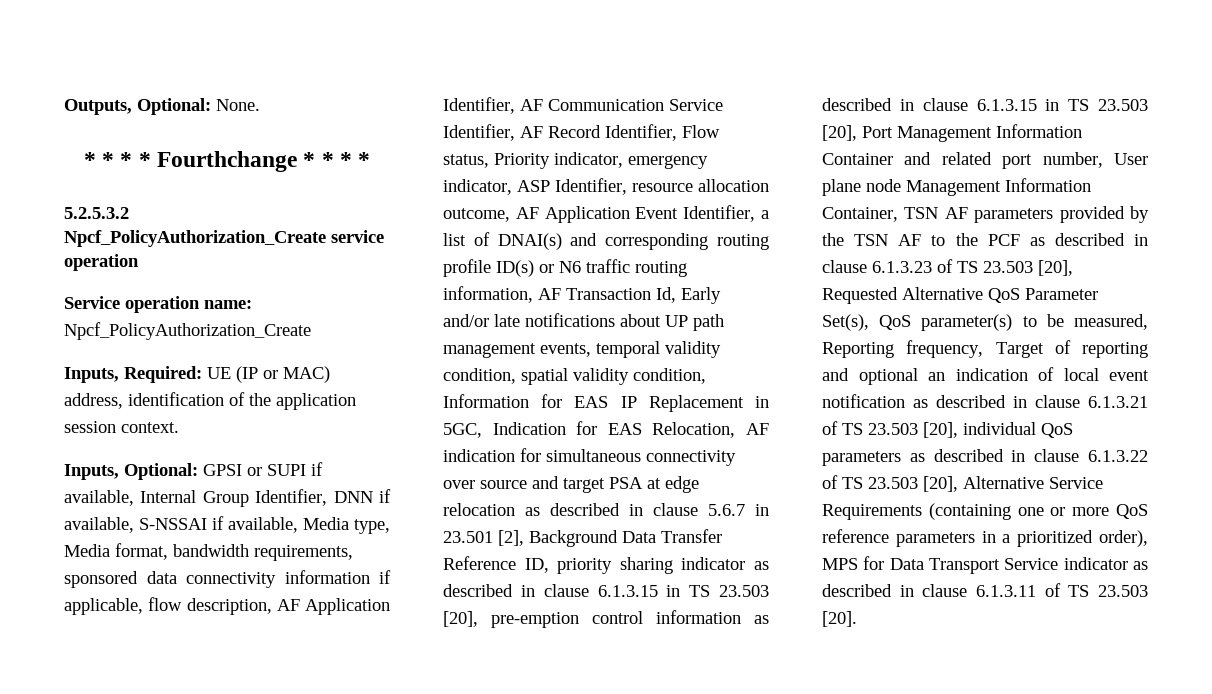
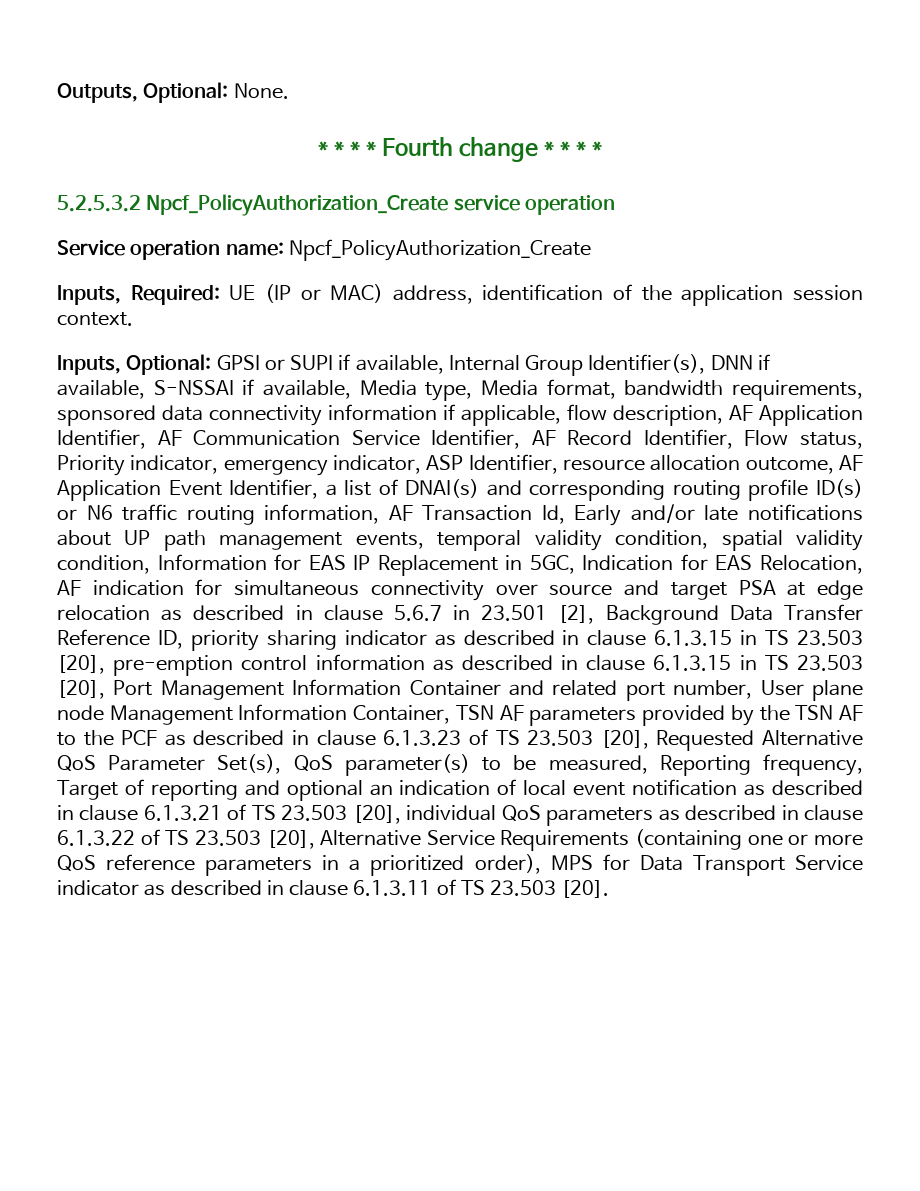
[157,151,297,172] Fourthchange -> [381,137,539,162] Fourth change
[255,489,328,506] Identifier, -> [588,354,706,374] Identifier(s),

